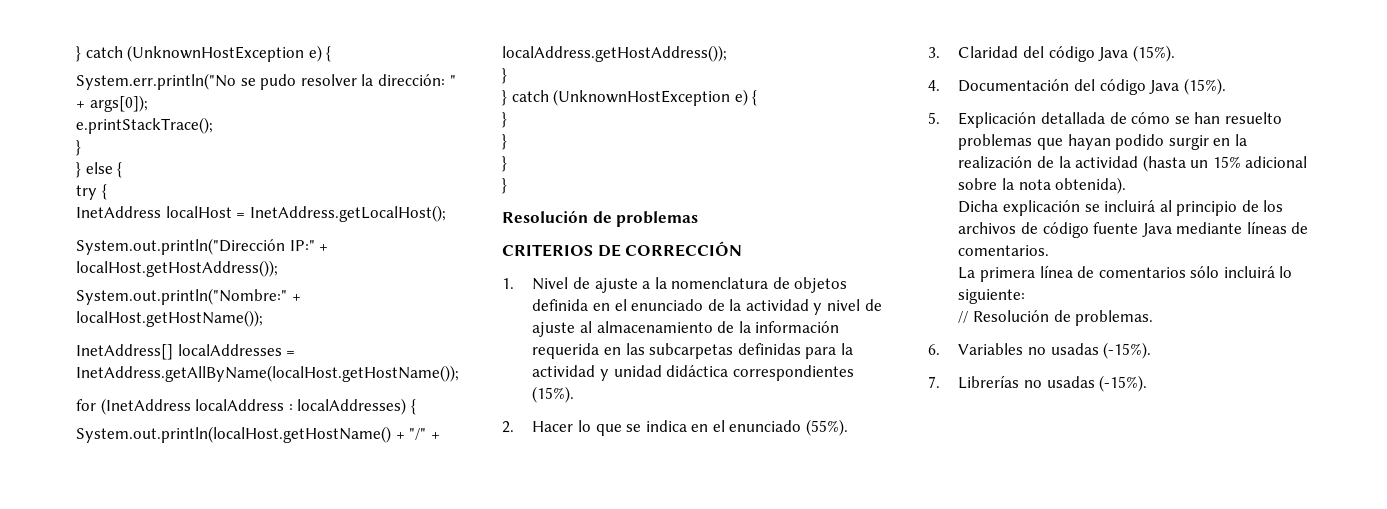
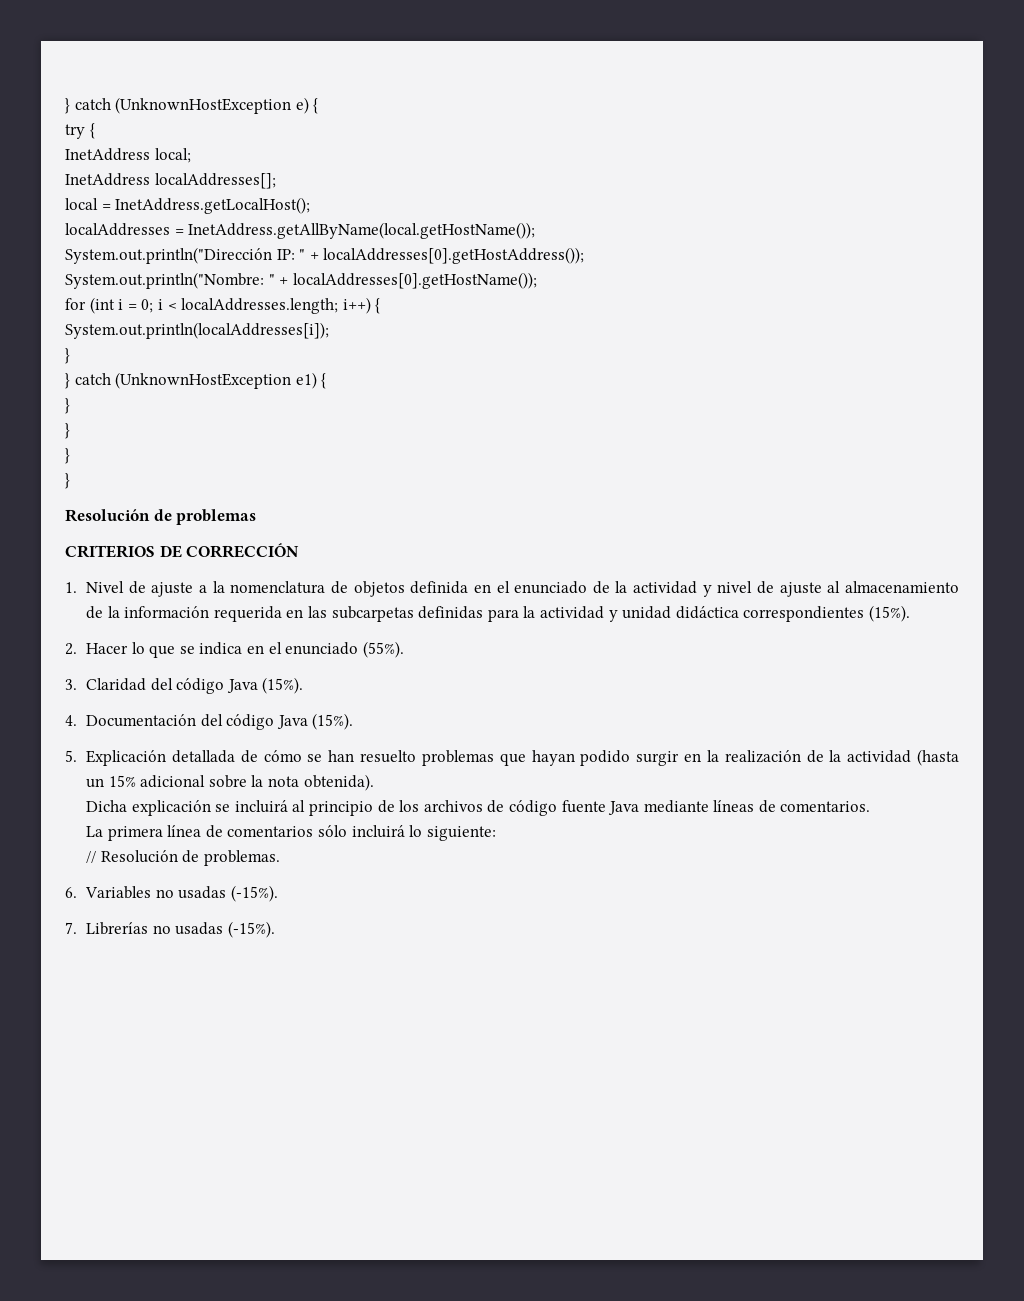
[76,45,332,62] [76,73,456,90] [76,95,148,112] [76,117,213,134] [76,140,81,156] [76,162,123,178] [76,184,107,200] [76,205,446,222] [76,238,329,255] [76,260,278,277] [76,288,301,305] [76,310,263,327] [76,344,296,360] [76,365,459,382] [76,398,416,415] [76,426,440,443] [502,45,727,62] } catch (UnknownHostException e) { // System.err.println("No se pudo resolver la dirección: " + args[0]); // e.printStackTrace(); // } // } else { // try { // InetAddress localHost = InetAddress.getLocalHost(); // System.out.println("Dirección IP:" + localHost.getHostAddress()); // System.out.println("Nombre:" + localHost.getHostName()); // InetAddress[] localAddresses = InetAddress.getAllByName(localHost.getHostName()); // for (InetAddress localAddress : localAddresses) { // System.out.println(localHost.getHostName() + "/" + localAddress.getHostAddress()); -> [65,97,319,114] [65,123,95,139] [65,148,191,163] [65,173,276,189] [65,197,311,214] [65,222,536,239] [65,247,585,264] [65,272,537,289] [65,297,381,314] [65,322,329,339] } catch (UnknownHostException e) { // try { // InetAddress local; // InetAddress localAddresses[]; // local = InetAddress.getLocalHost(); // localAddresses = InetAddress.getAllByName(local.getHostName()); // System.out.println("Dirección IP: " + localAddresses[0].getHostAddress()); // System.out.println("Nombre: " + localAddresses[0].getHostName()); // for (int i = 0; i < localAddresses.length; i++) { // System.out.println(localAddresses[i]);
[734,89,748,106] e) -> [295,372,317,389] e1)

